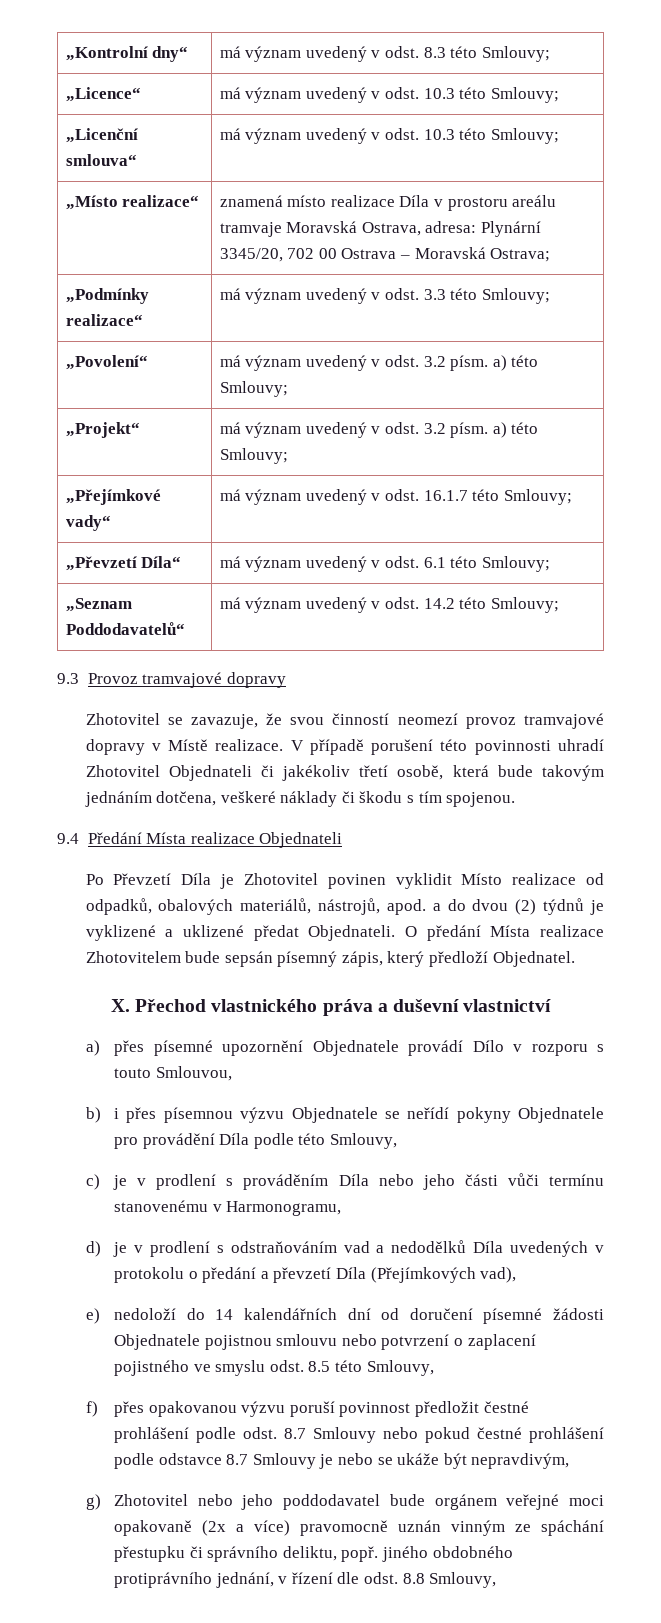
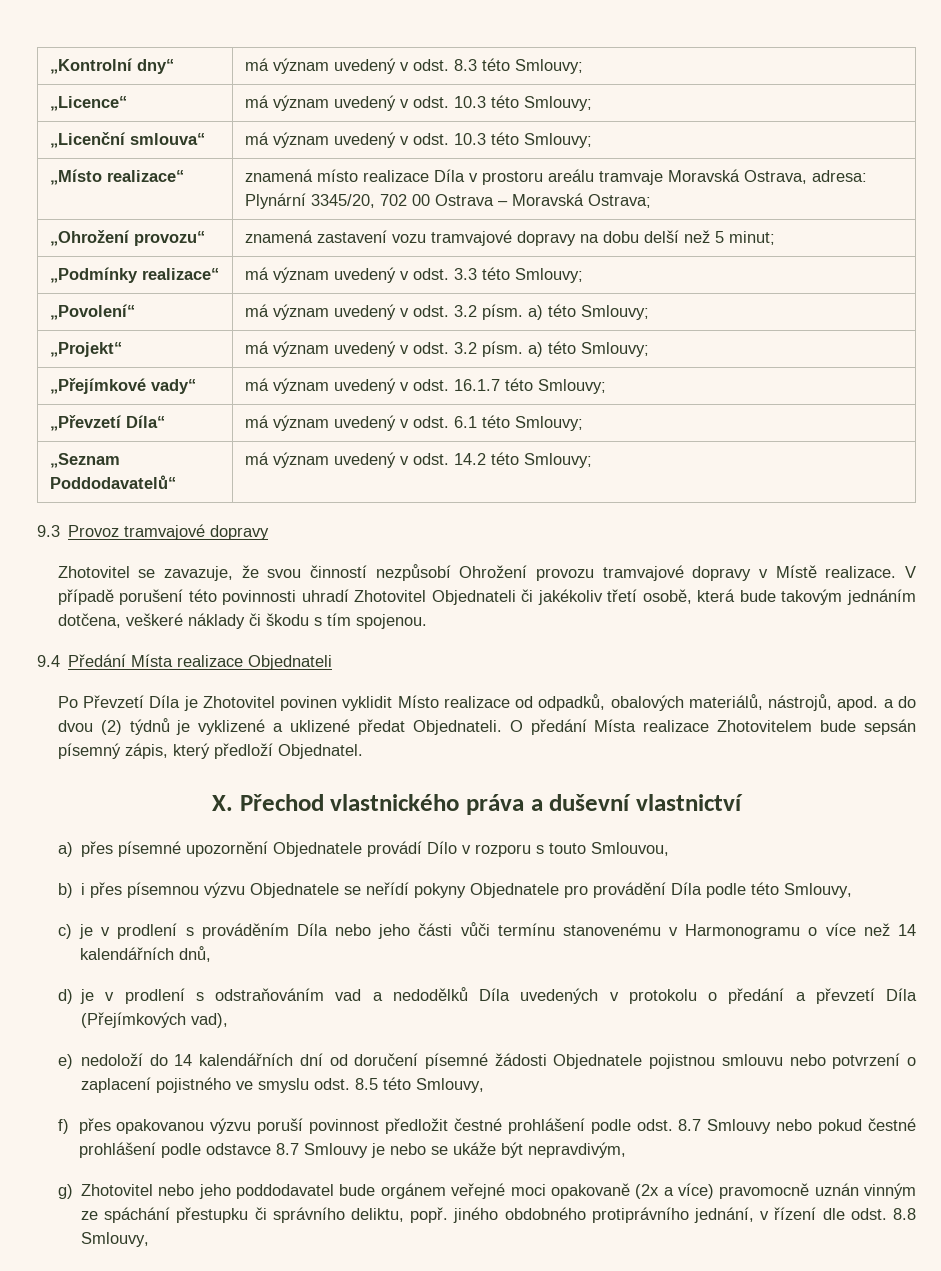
(551, 255) none -> [49,230,205,246] [244,230,775,246] // „Ohrožení provozu“ | znamená zastavení vozu tramvajové dopravy na dobu delší než 5 minut;
[397,713,516,729] neomezí provoz -> [375,564,595,581] nezpůsobí Ohrožení provozu
[226,1201,342,1216] Harmonogramu, -> [685,923,917,939] [80,946,212,962] Harmonogramu o více než 14 kalendářních dnů,

